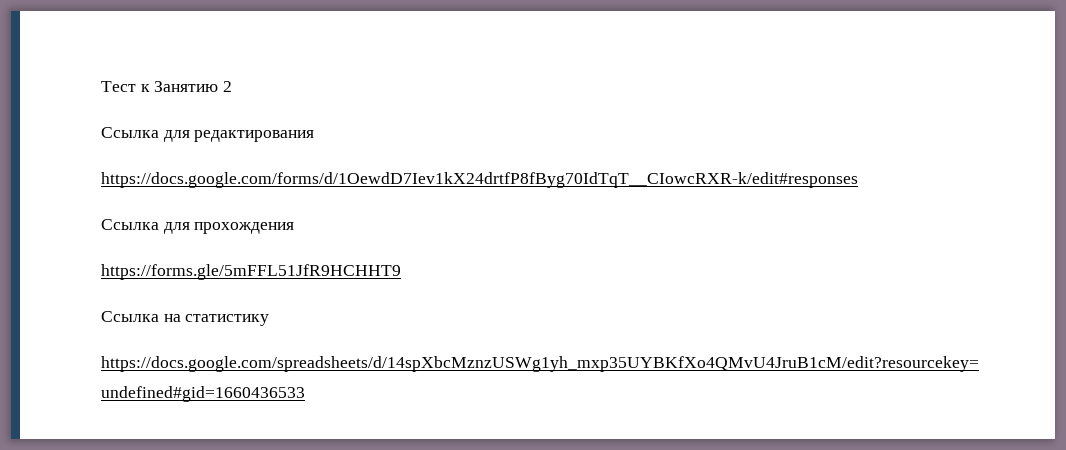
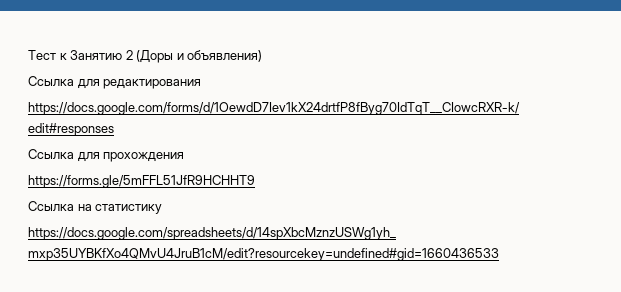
(233, 86) none -> [136,50,263,63] (Доры и объявления)

